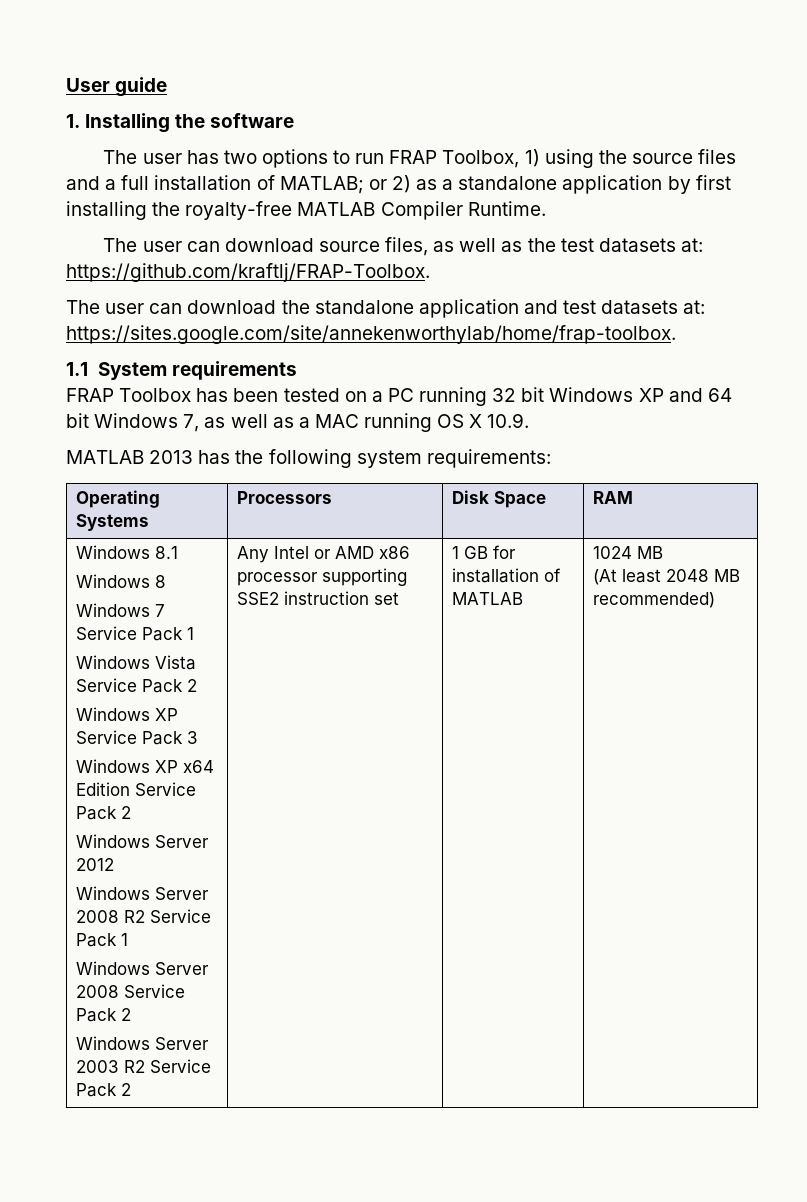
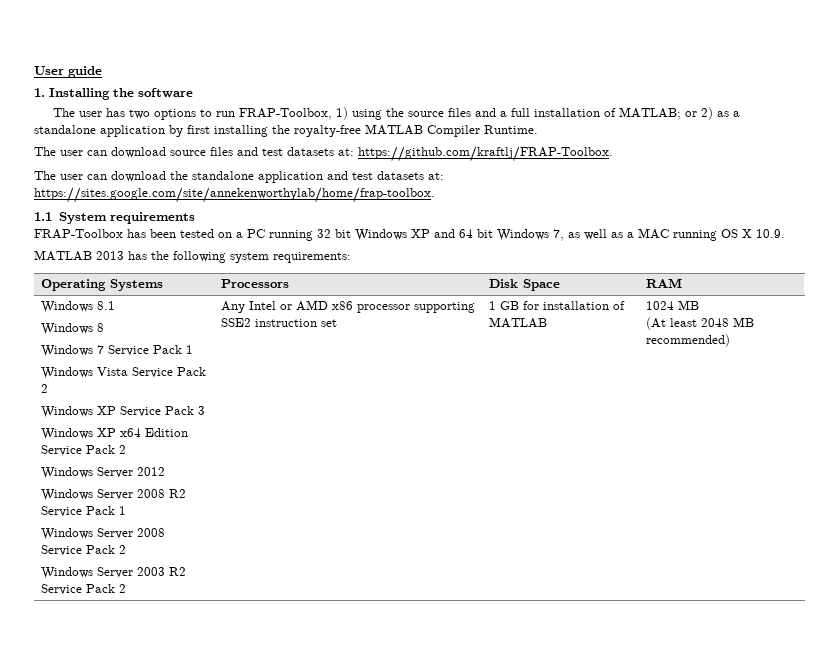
[389,150,520,168] FRAP Toolbox, -> [239,108,333,120] FRAP-Toolbox,
[385,237,556,256] files, as well as the -> [210,147,258,156] files and
[66,388,192,402] FRAP Toolbox -> [34,229,123,239] FRAP-Toolbox

